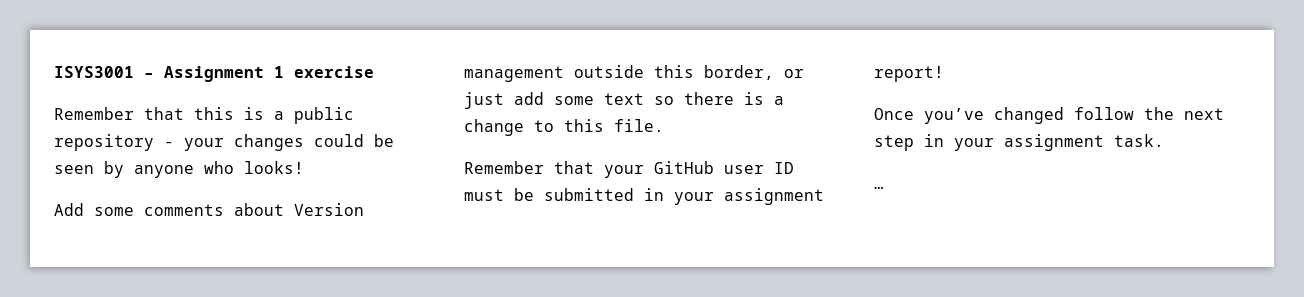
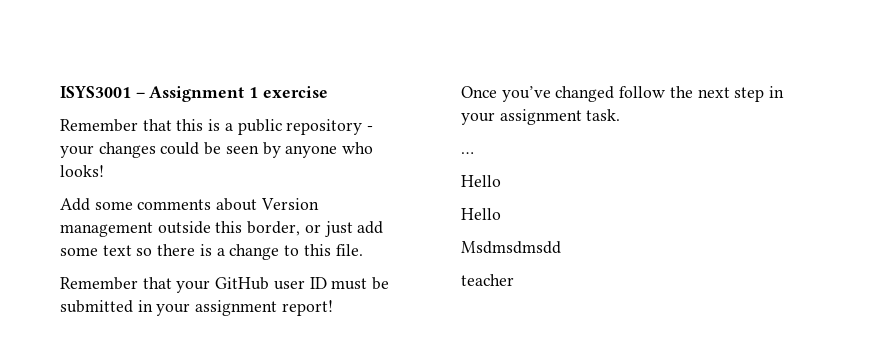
(884, 187) none -> [461,175,501,187] [461,208,501,220] [461,241,561,254] [461,274,514,286] // Hello // Hello // Msdmsdmsdd // teacher

